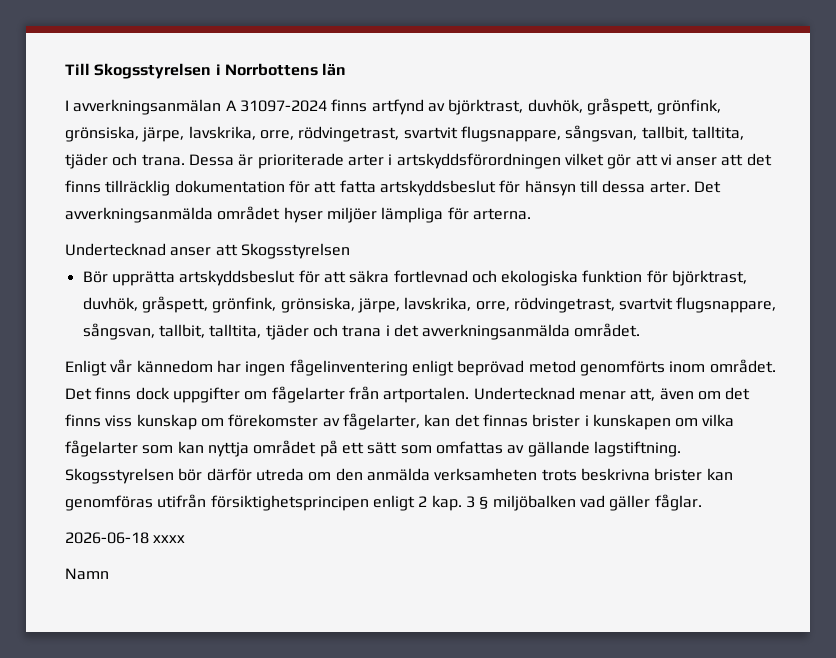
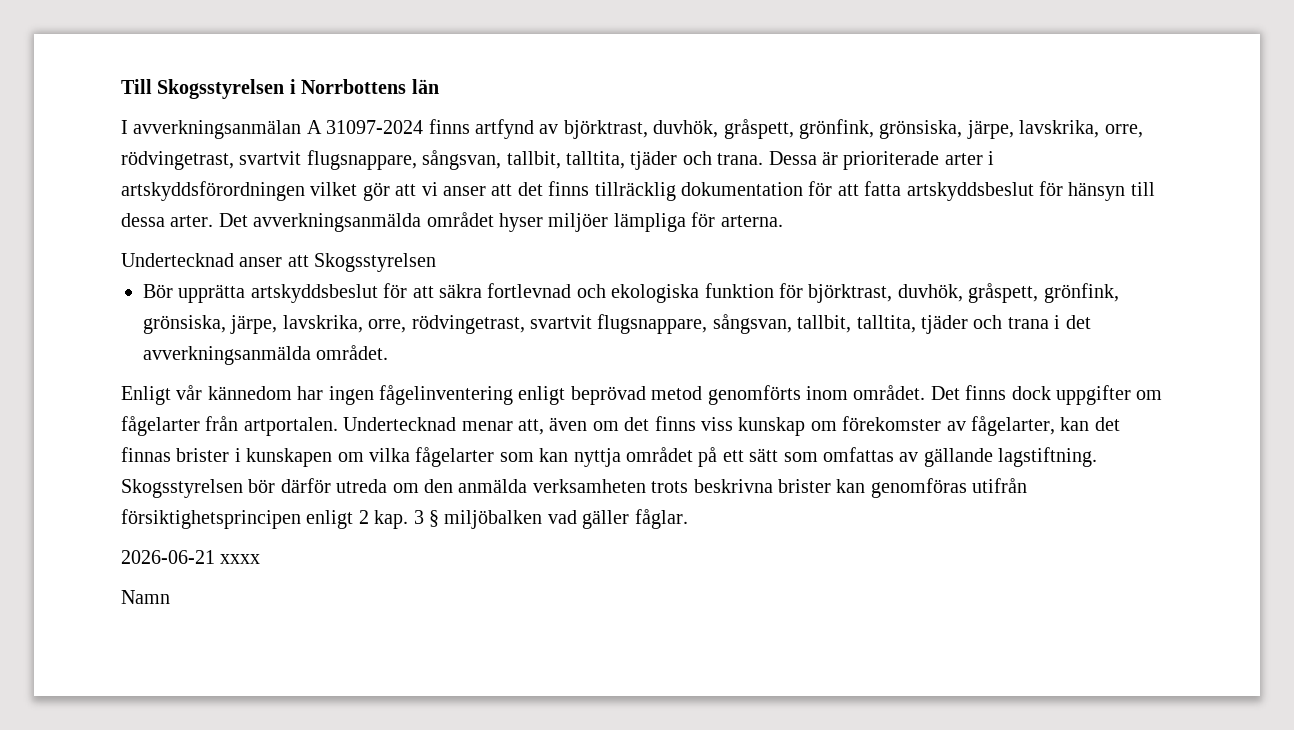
[65,532,149,544] 2026-06-18 -> [121,550,215,564] 2026-06-21

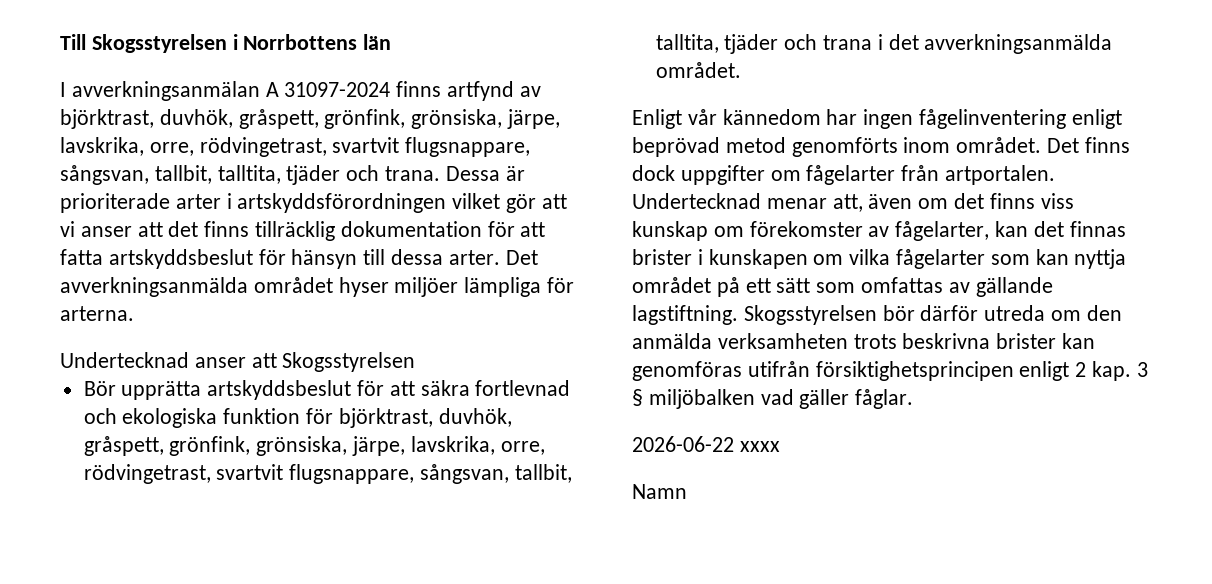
[121,550,215,564] 2026-06-21 -> [632,436,734,452] 2026-06-22

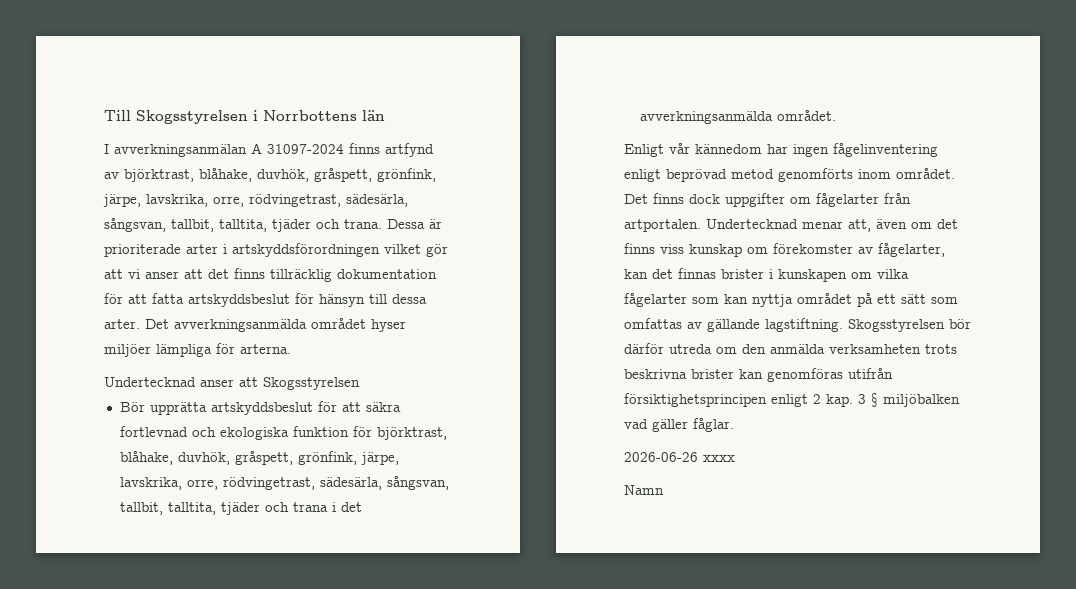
[159,109,561,129] [60,137,531,157] duvhök, gråspett, grönfink, grönsiska, järpe, lavskrika, orre, rödvingetrast, svartvit flugsnappare, -> [199,168,436,182] [103,194,408,207] blåhake, duvhök, gråspett, grönfink, järpe, lavskrika, orre, rödvingetrast, sädesärla,
[438,408,512,427] [83,436,545,456] [83,464,415,484] duvhök, gråspett, grönfink, grönsiska, järpe, lavskrika, orre, rödvingetrast, svartvit flugsnappare, -> [119,451,399,465] [119,477,382,490] blåhake, duvhök, gråspett, grönfink, järpe, lavskrika, orre, rödvingetrast, sädesärla,
[632,436,734,452] 2026-06-22 -> [624,452,698,462] 2026-06-26

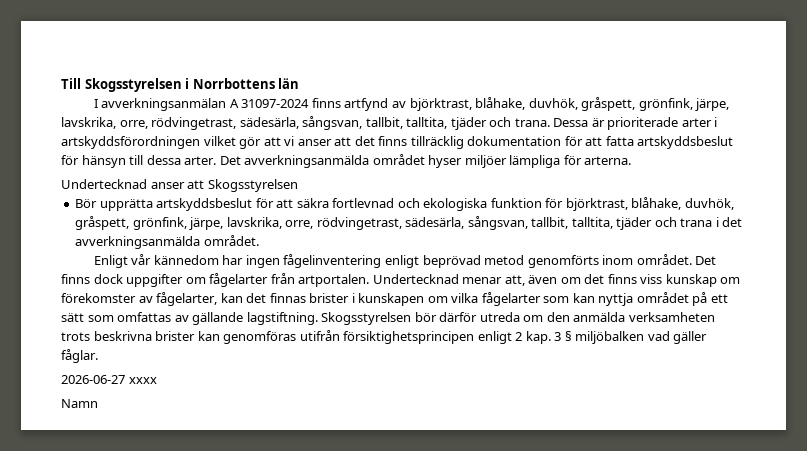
[624,452,698,462] 2026-06-26 -> [61,375,125,384] 2026-06-27

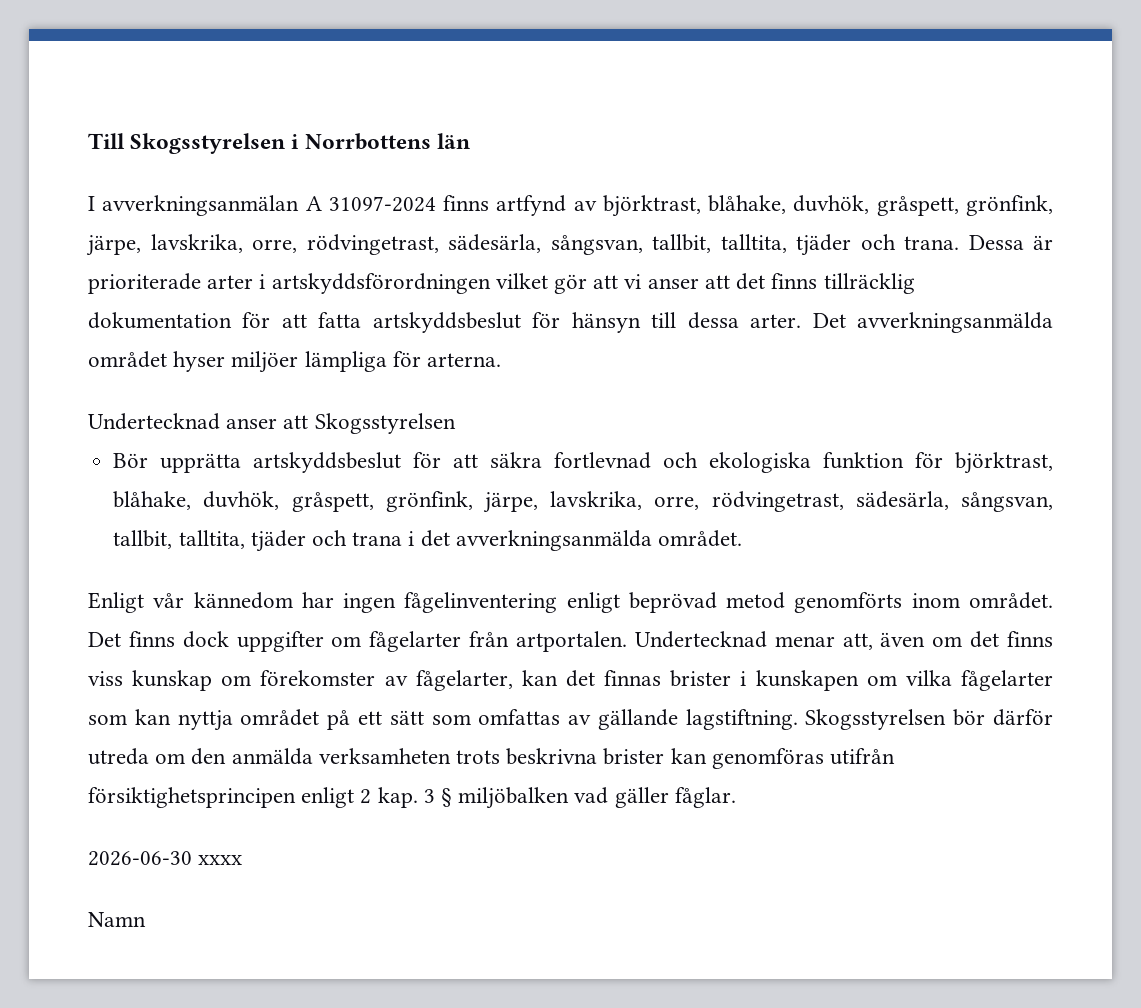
[61,375,125,384] 2026-06-27 -> [88,851,192,866] 2026-06-30

